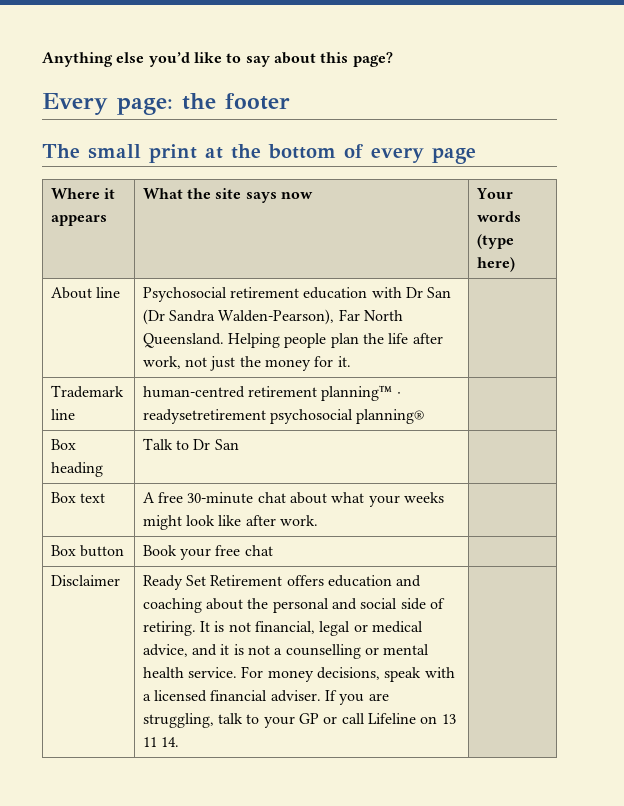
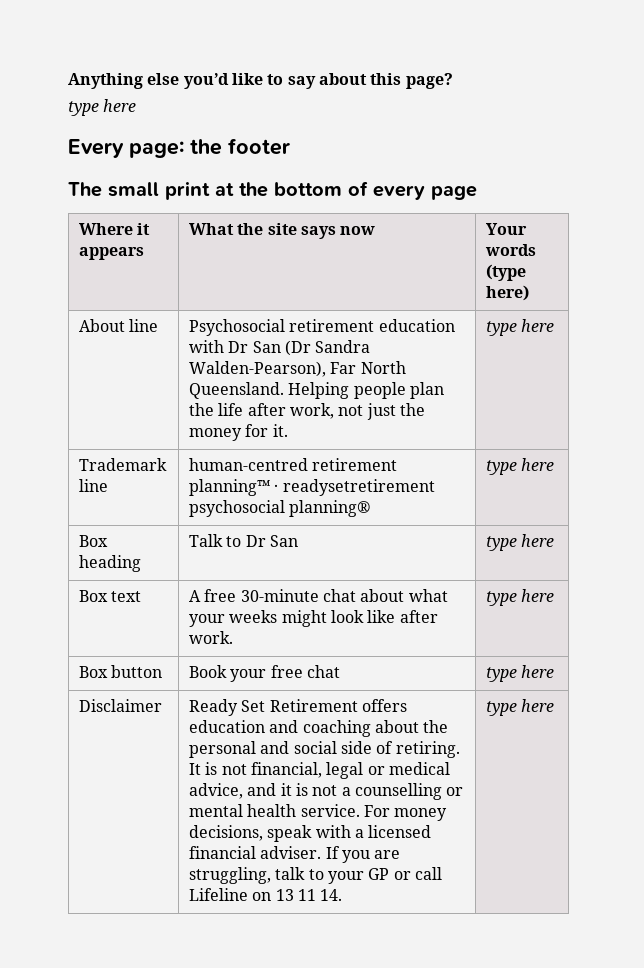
(393, 59) none -> [68,99,137,116] // type here
(351, 361) none -> [485,319,555,336] type here
(426, 416) none -> [485,458,555,475] type here
(239, 444) none -> [485,534,555,551] type here
(318, 520) none -> [485,589,555,606] type here
(273, 550) none -> [485,665,555,682] type here
(179, 742) none -> [485,699,555,716] type here

